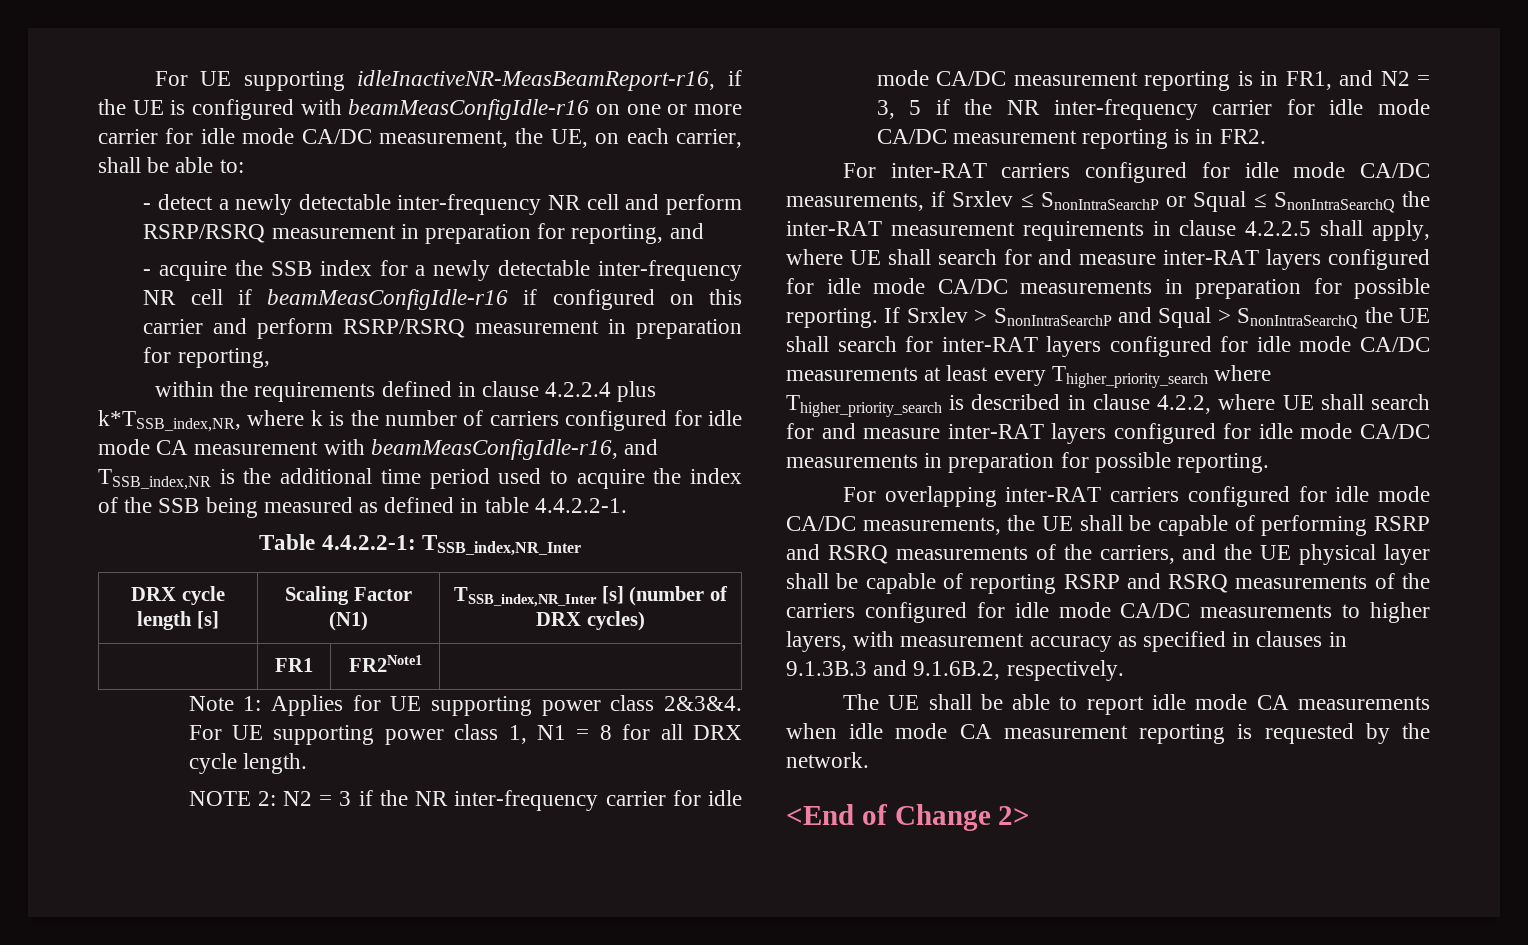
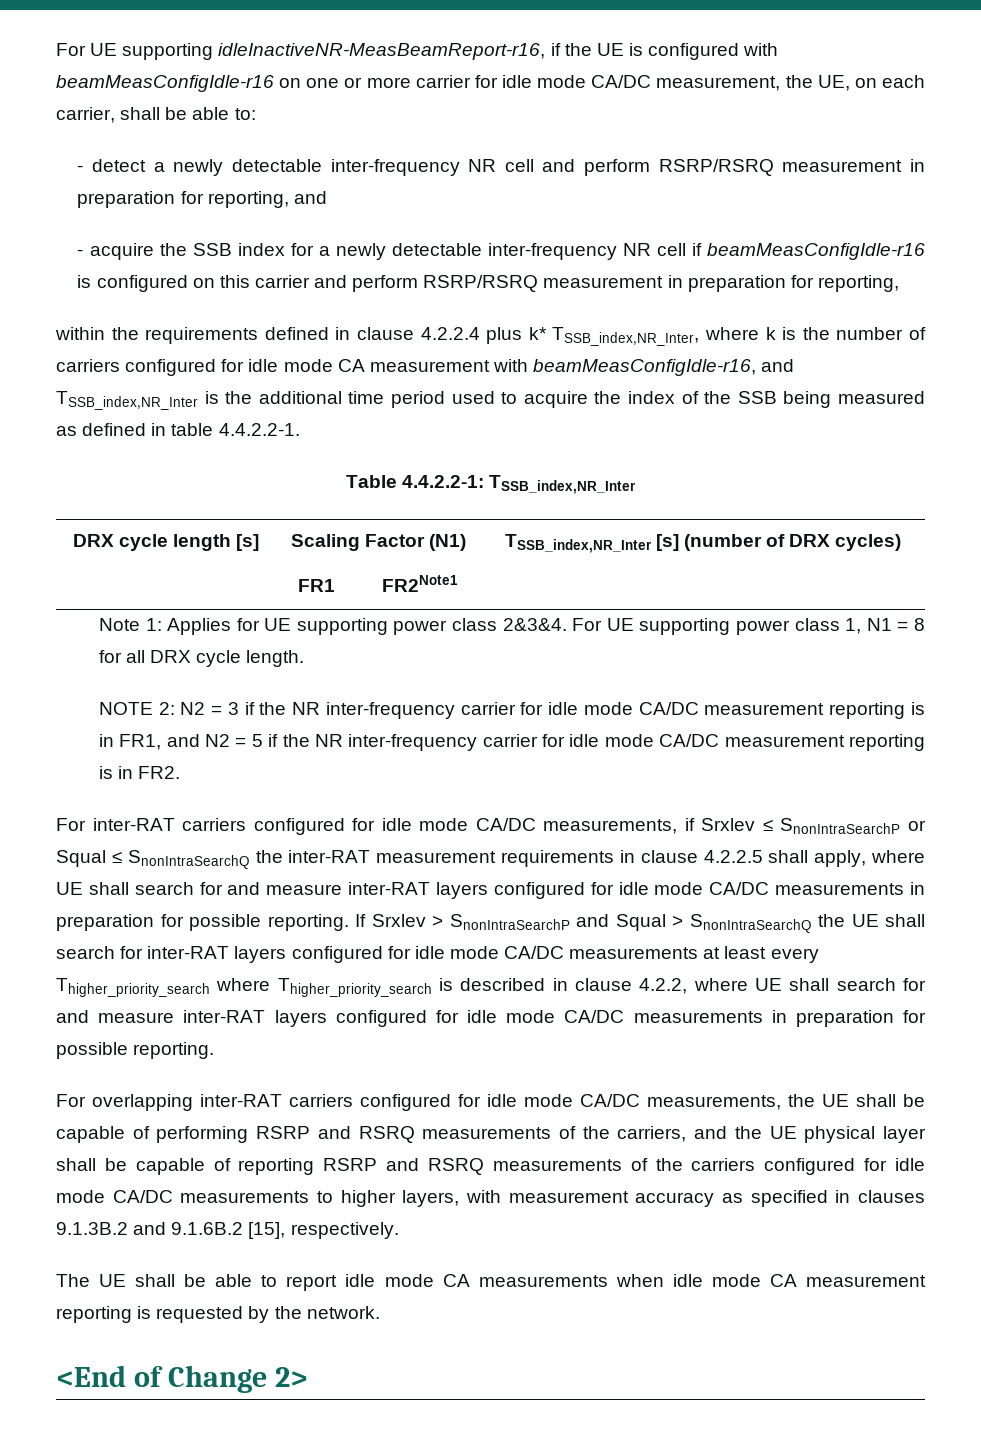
[523,289,538,305] if -> [77,275,92,288] is
[98,410,241,432] k*TSSB_index,NR, -> [528,327,700,346] k* TSSB_index,NR_Inter,
[98,469,211,490] TSSB_index,NR -> [56,391,198,410] TSSB_index,NR_Inter
[876,100,895,119] 3, -> (247, 742) none
[1328,632,1347,647] [786,660,1001,680] in 9.1.3B.3 and 9.1.6B.2, -> [56,1222,286,1239] 9.1.3B.2 and 9.1.6B.2 [15],

